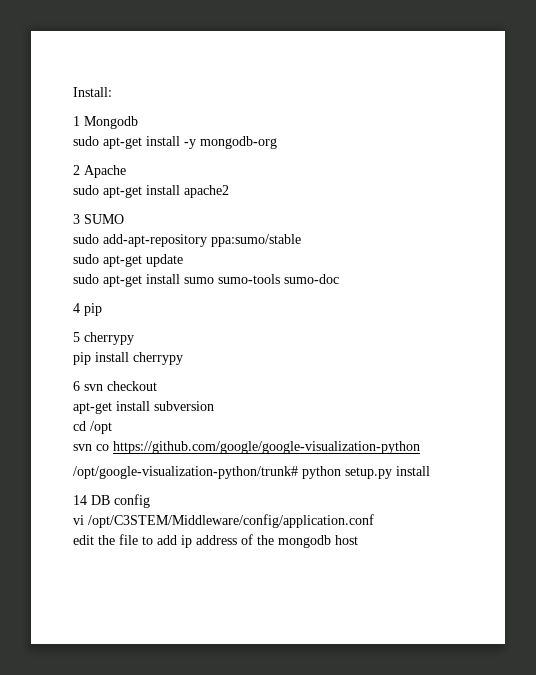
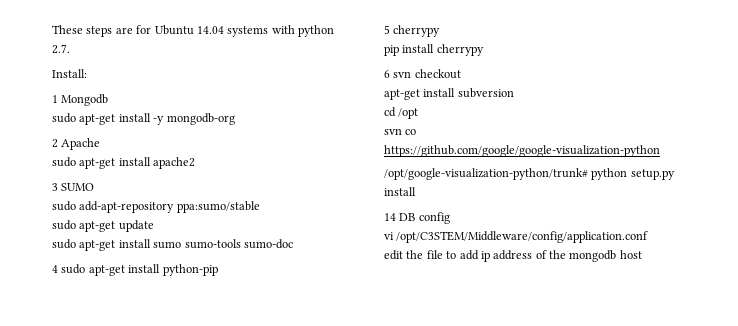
(73, 92) none -> [52,25,334,37] [52,44,70,54] These steps are for Ubuntu 14.04 systems with python 2.7. //
[84,303,102,316] pip -> [61,264,218,276] sudo apt-get install python-pip

